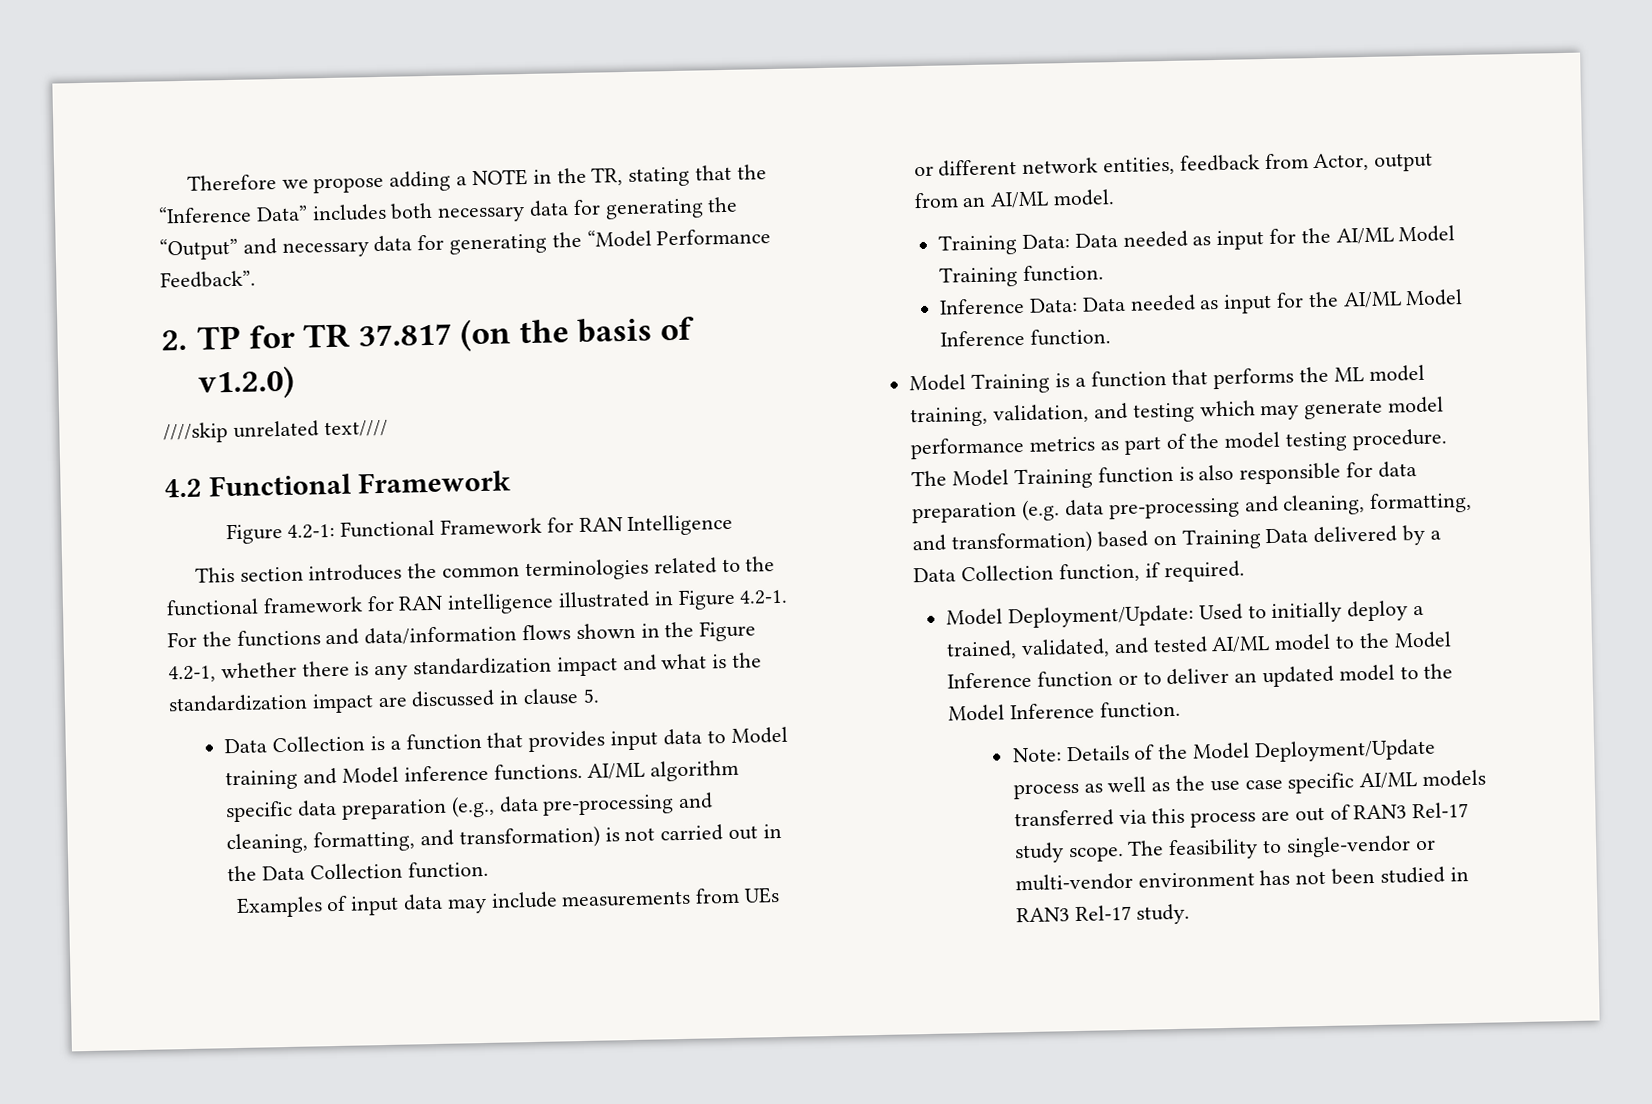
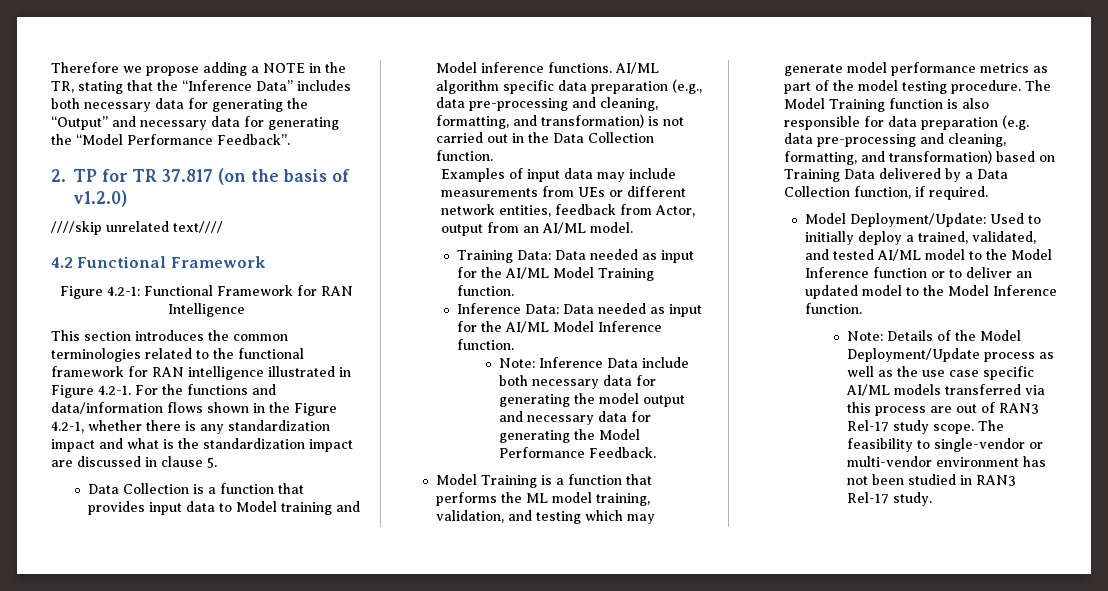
(1112, 337) none -> [498,357,689,368] [498,375,656,389] [498,393,685,407] [498,411,651,425] [498,429,640,443] [498,447,656,458] // Note: Inference Data include both necessary data for generating the model output and necessary data for generating the Model Performance Feedback.

